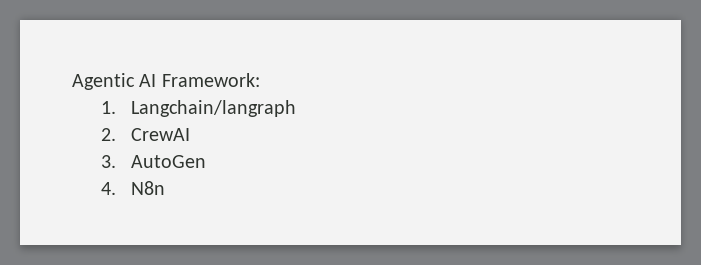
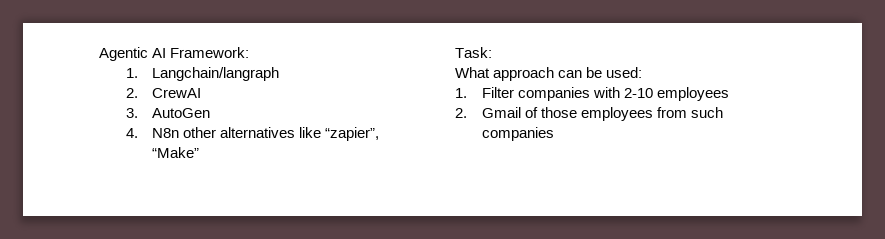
(165, 188) none -> [183,127,380,141] [151,147,199,158] [455,47,492,58] [455,67,643,81] [455,87,729,101] [455,107,723,121] [481,127,554,141] other alternatives like “zapier”, “Make” // Task: // What approach can be used: // 1. Filter companies with 2-10 employees // 2. Gmail of those employees from such companies

